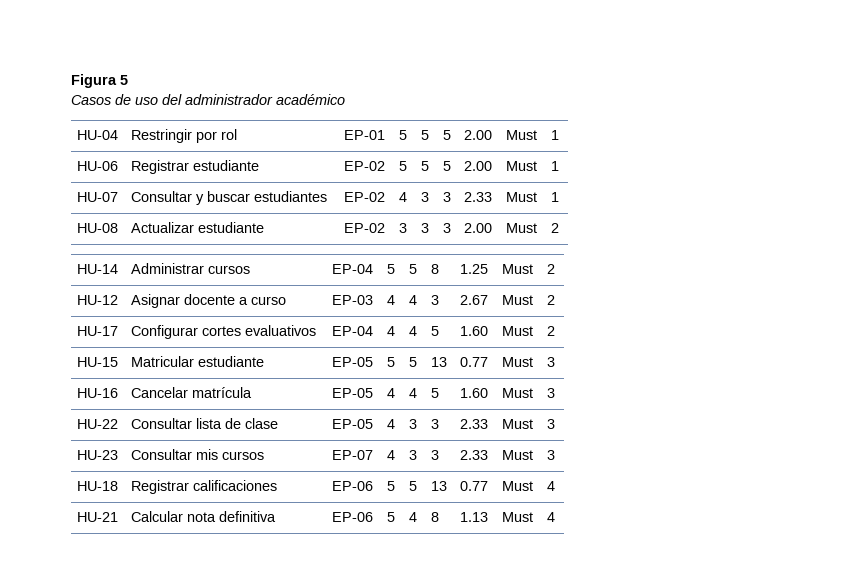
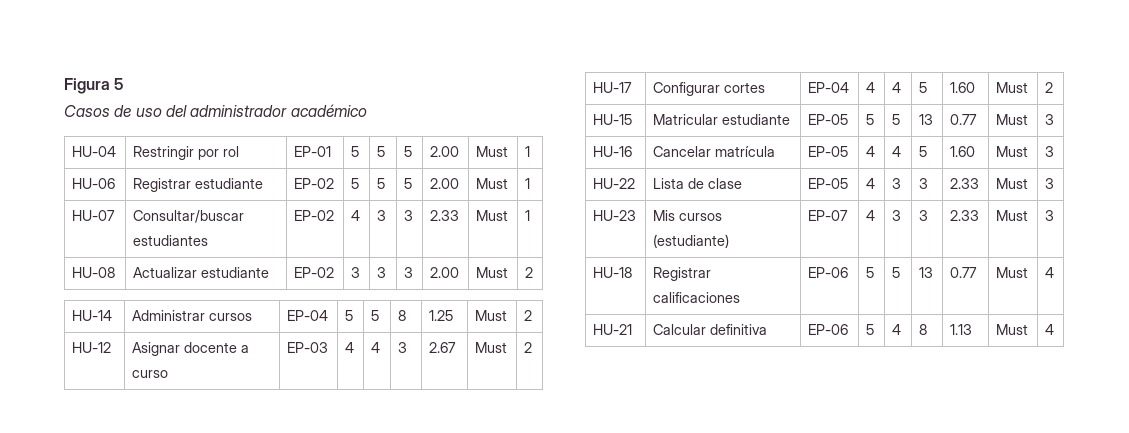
[131,191,251,205] Consultar y buscar -> [133,210,245,223] Consultar/buscar
[245,325,317,336] evaluativos -> (766, 87) none
[131,418,223,429] Consultar lista -> [653,178,685,189] Lista
[131,449,265,460] Consultar mis cursos -> [653,210,723,221] [653,234,730,248] Mis cursos (estudiante)
[187,512,217,522] nota -> (707, 329) none

